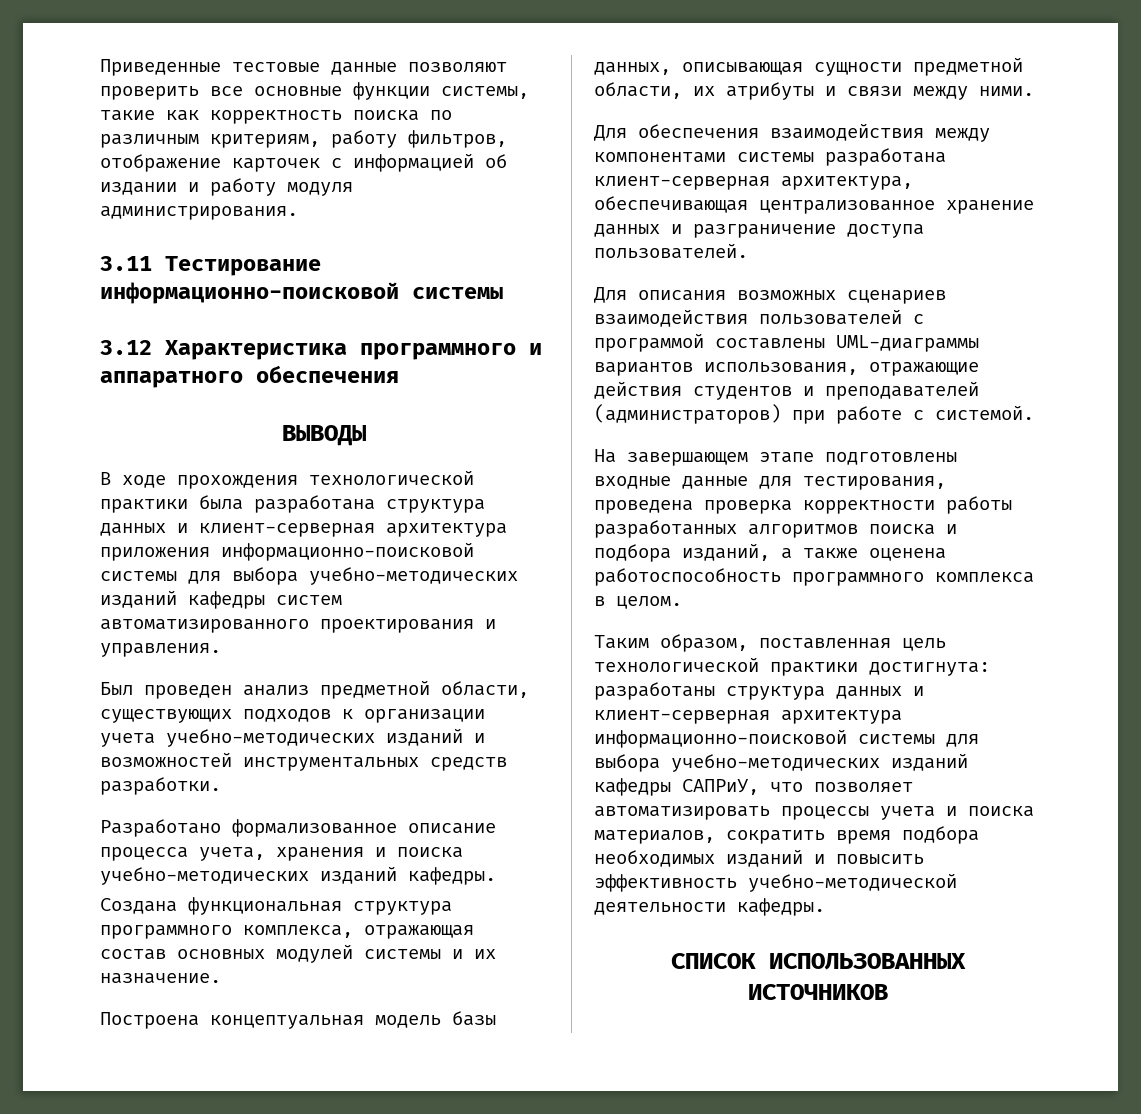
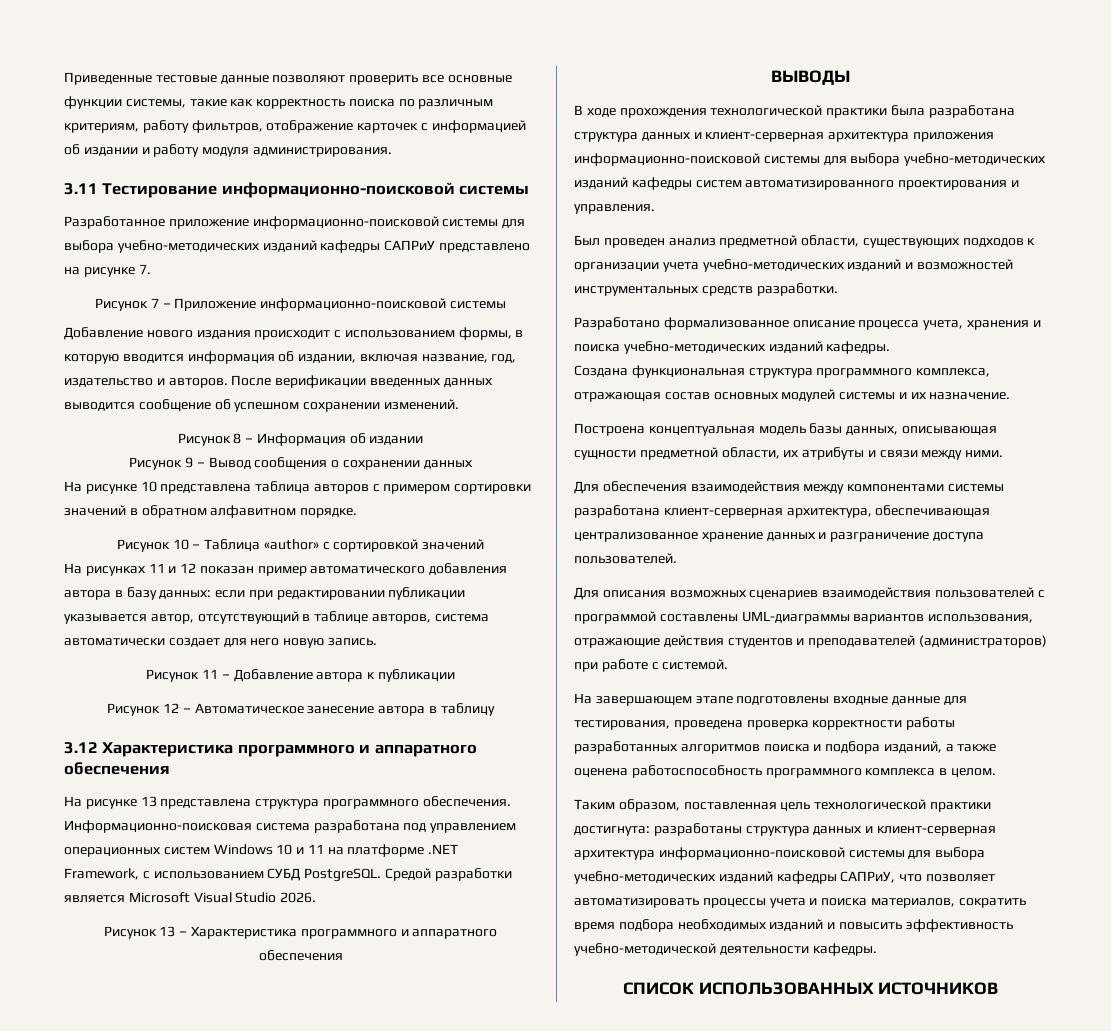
(503, 293) none -> [64,216,526,229] [64,240,530,253] [64,264,151,277] [95,298,506,311] [64,327,524,340] [64,351,517,364] [64,375,493,388] [64,399,459,412] [177,433,424,446] [129,457,473,470] [64,481,532,494] [64,505,358,518] [116,539,485,552] [64,563,508,576] [64,587,466,600] [64,611,489,624] [64,638,377,648] [146,669,455,682] [107,703,495,716] // Разработанное приложение информационно-поисковой системы для выбора учебно-методических изданий кафедры САПРиУ представлено на рисунке 7. // Рисунок 7 – Приложение информационно-поисковой системы // Добавление нового издания происходит с использованием формы, в которую вводится информация об издании, включая название, год, издательство и авторов. После верификации введенных данных выводится сообщение об успешном сохранении изменений. // Рисунок 8 – Информация об издании // Рисунок 9 – Вывод сообщения о сохранении данных // На рисунке 10 представлена таблица авторов с примером сортировки значений в обратном алфавитном порядке. // Рисунок 10 – Таблица «author» с сортировкой значений // На рисунках 11 и 12 показан пример автоматического добавления автора в базу данных: если при редактировании публикации указывается автор, отсутствующий в таблице авторов, система автоматически создает для него новую запись. // Рисунок 11 – Добавление автора к публикации // Рисунок 12 – Автоматическое занесение автора в таблицу
(399, 374) none -> [64,796,511,809] [64,820,517,833] [64,844,459,857] [64,868,512,882] [64,892,317,903] [103,926,498,939] [258,950,343,961] // На рисунке 13 представлена структура программного обеспечения. Информационно-поисковая система разработана под управлением операционных систем Windows 10 и 11 на платформе .NET Framework, с использованием СУБД PostgreSQL. Средой разработки является Microsoft Visual Studio 2026. // Рисунок 13 – Характеристика программного и аппаратного обеспечения

